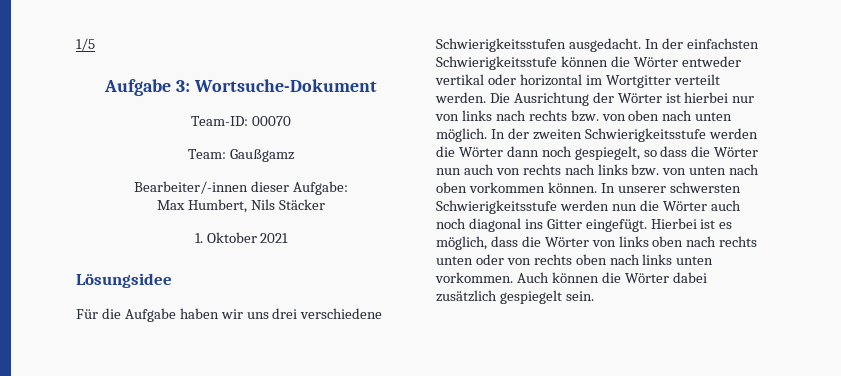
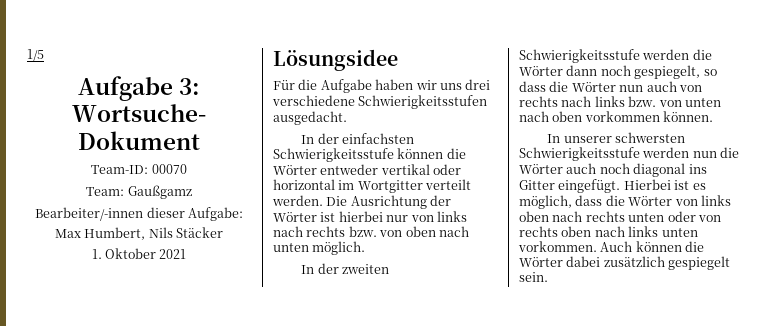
(641, 45) none -> (347, 118) //
(487, 135) none -> (366, 248) //
(597, 187) none -> (714, 116) //

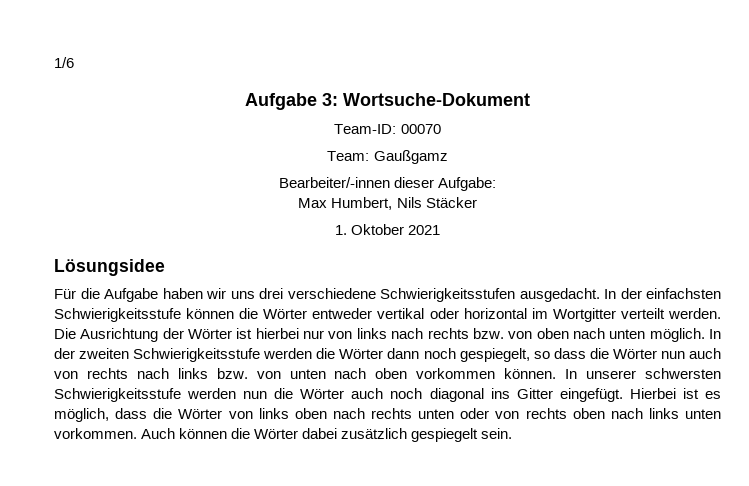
[27,49,44,62] 1/5 -> [54,57,74,68] 1/6
(347, 118) // -> (600, 295) none
(366, 248) // -> (705, 335) none
(714, 116) // -> (557, 373) none

